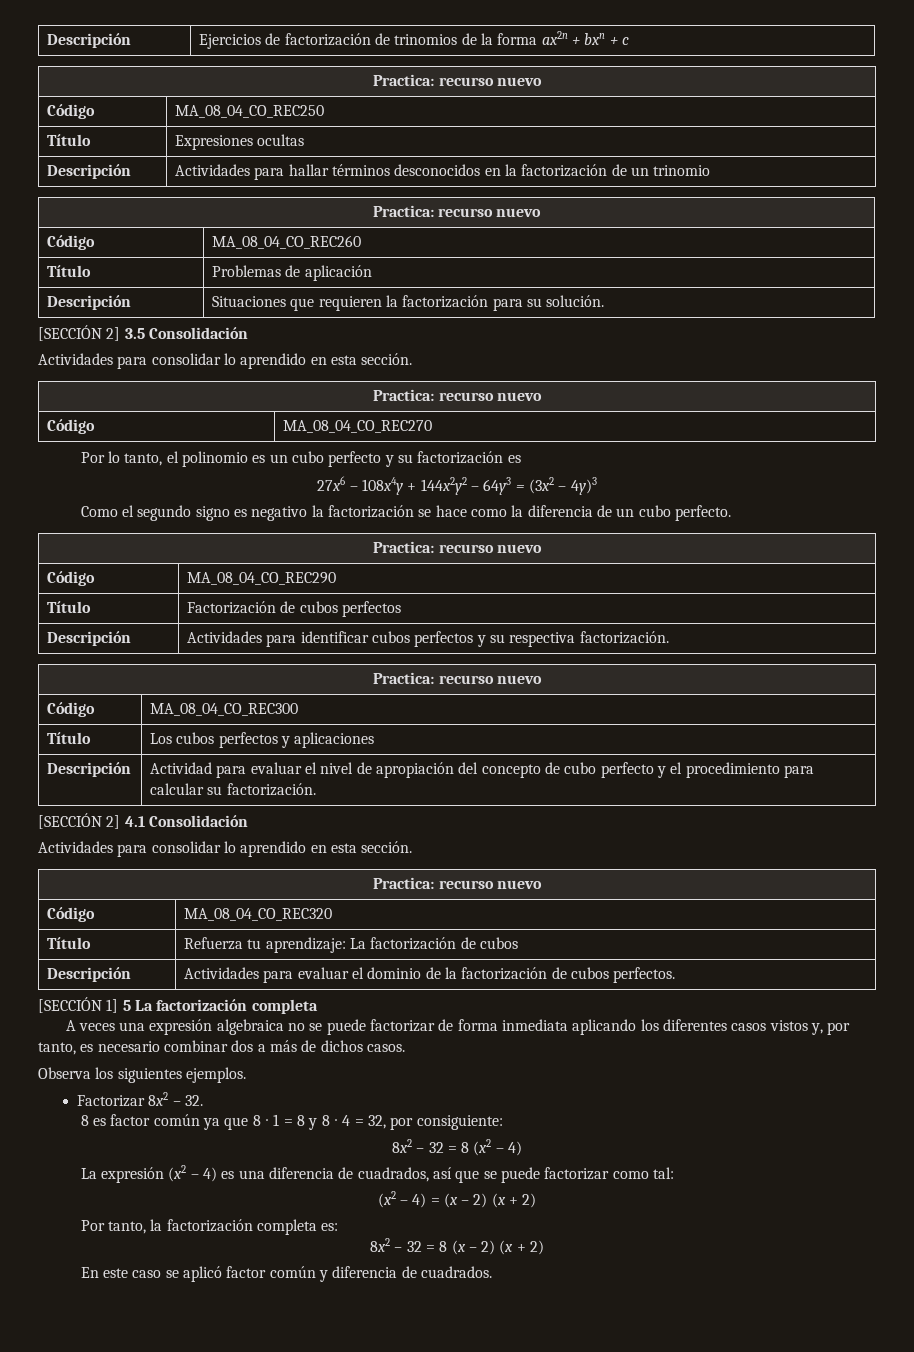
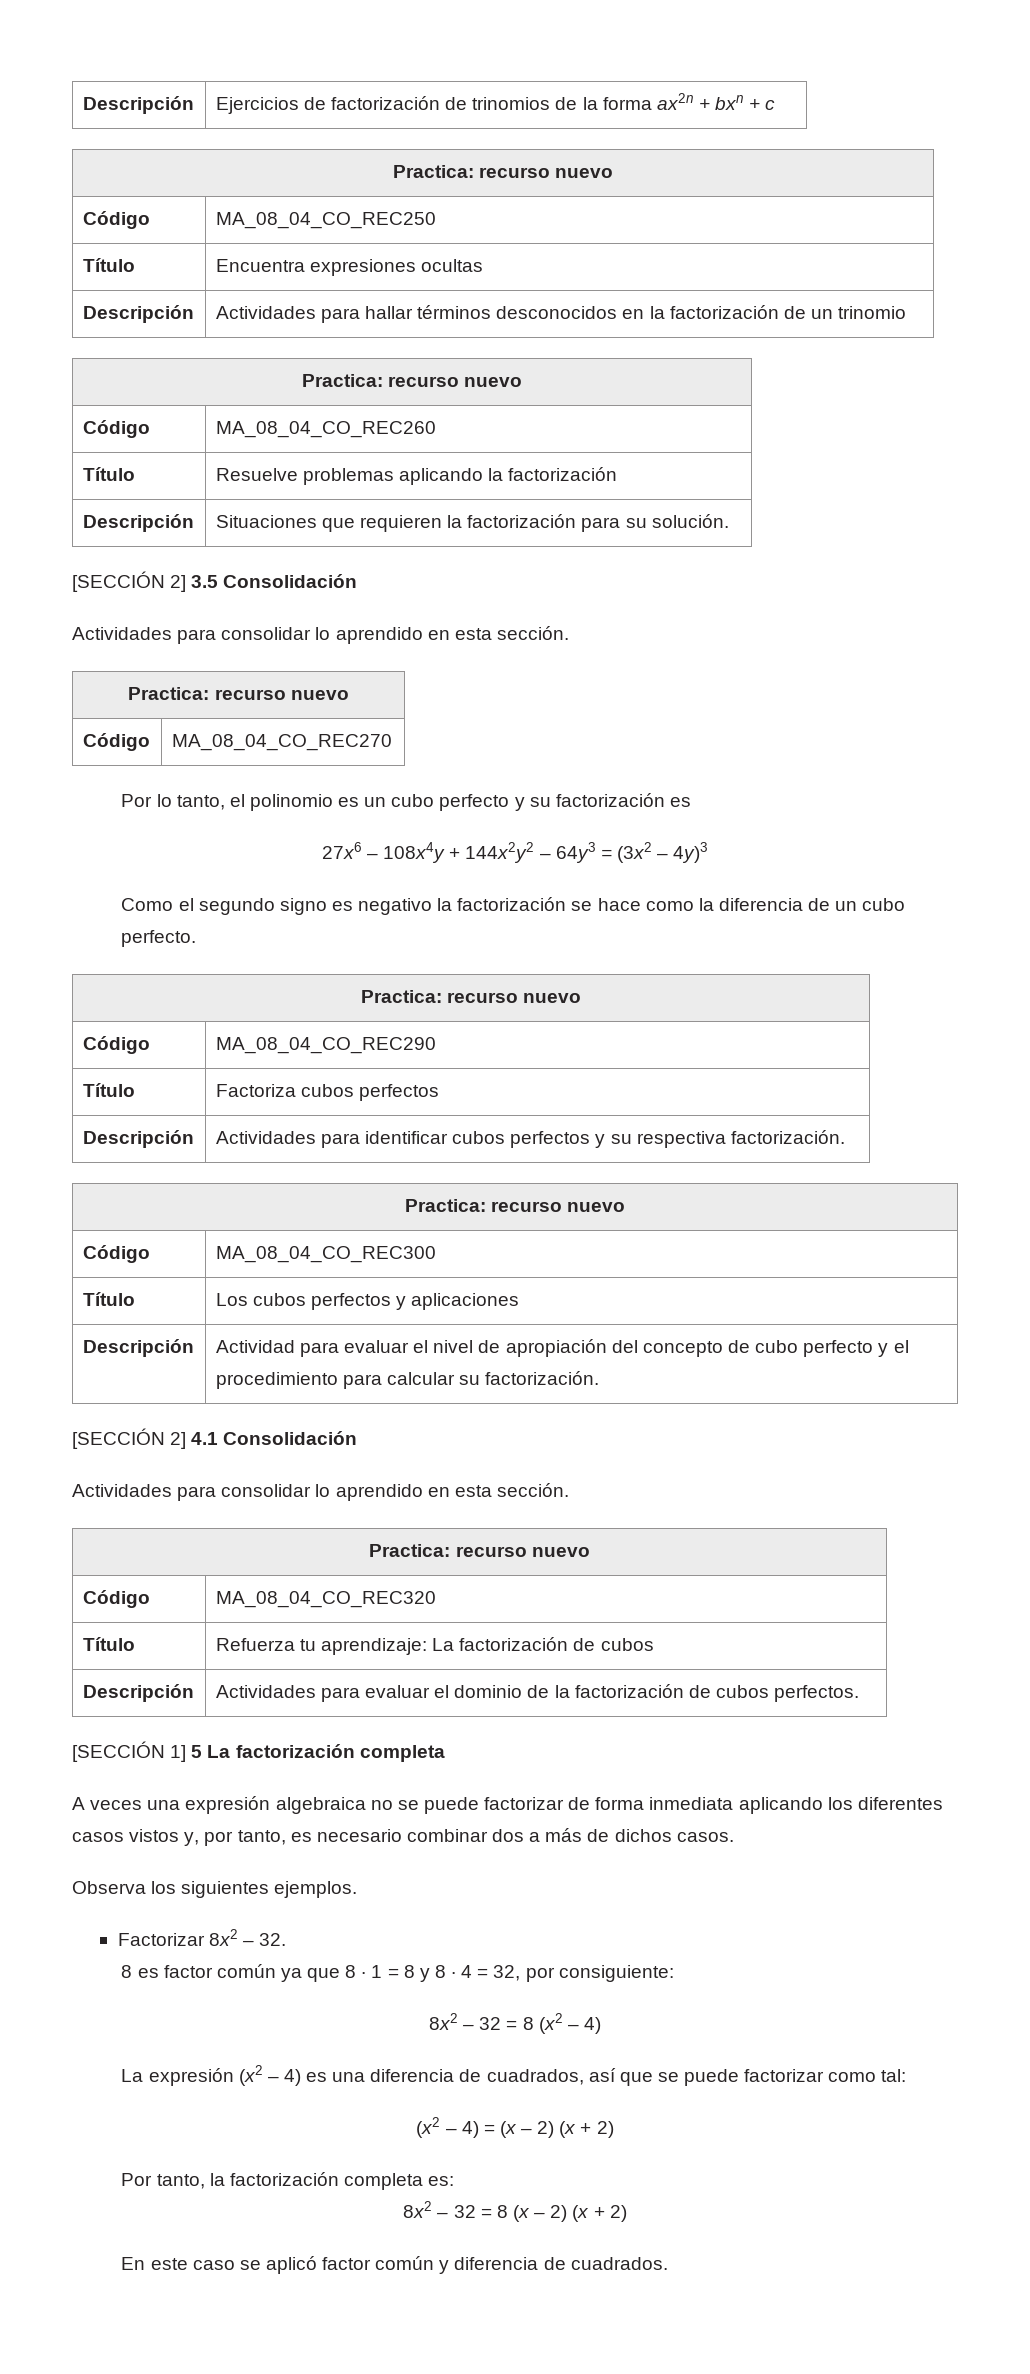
[175,135,254,150] Expresiones -> [215,259,416,276] Encuentra expresiones
[212,265,372,281] Problemas de aplicación -> [215,467,618,485] Resuelve problemas aplicando la factorización
[187,601,296,614] Factorización de -> [215,1084,296,1097] Factoriza

